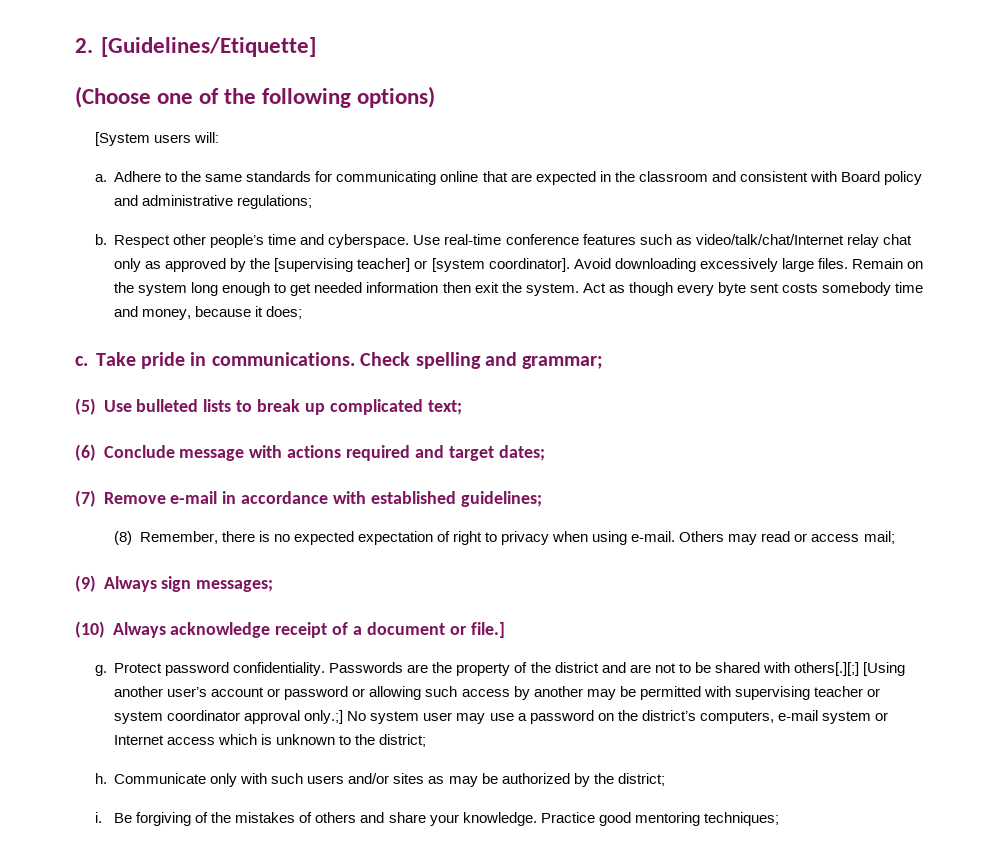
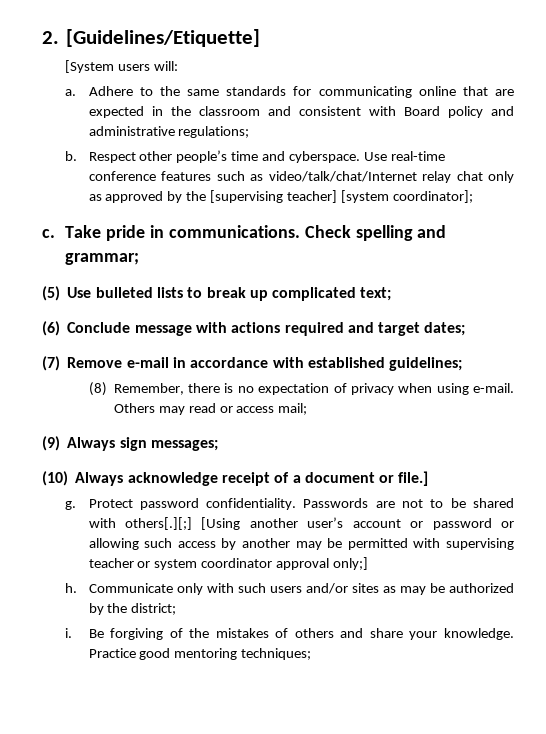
[75,86,436,108] // (Choose one of the following options) -> (261, 38) none
[414,258,923,272] [114,282,924,296] [114,306,303,320] or [system coordinator]. Avoid downloading excessively large files. Remain on the system long enough to get needed information then exit the system. Act as though every byte sent costs somebody time and money, because it does; -> [340,190,473,203] [system coordinator];
[293,531,354,545] expected -> (254, 389) none
[452,531,498,545] right to -> (347, 388) none
[432,662,651,676] the property of the district and are -> (395, 504) none
[304,710,888,724] [114,734,427,747] only.;] No system user may use a password on the district’s computers, e-mail system or Internet access which is unknown to the district; -> [333,557,369,570] only;]

